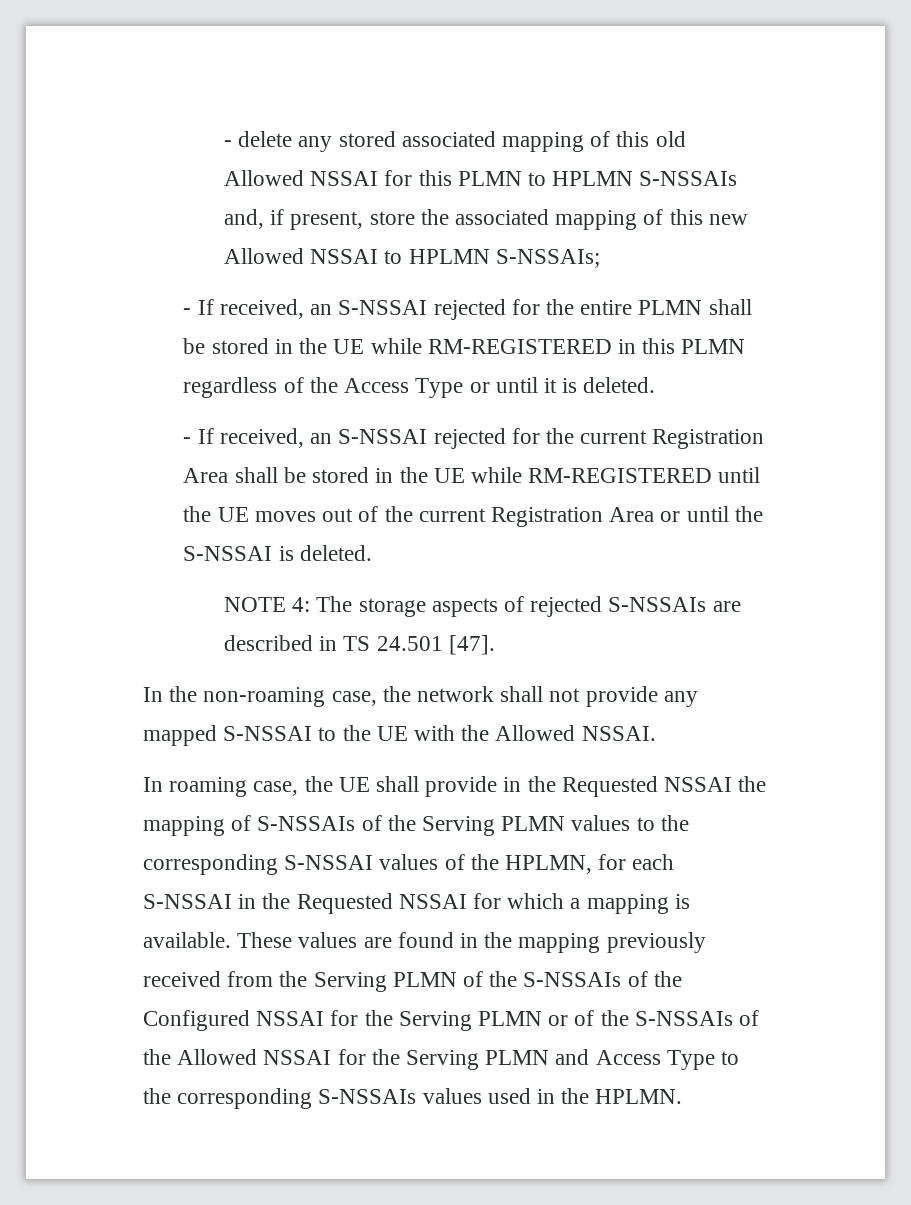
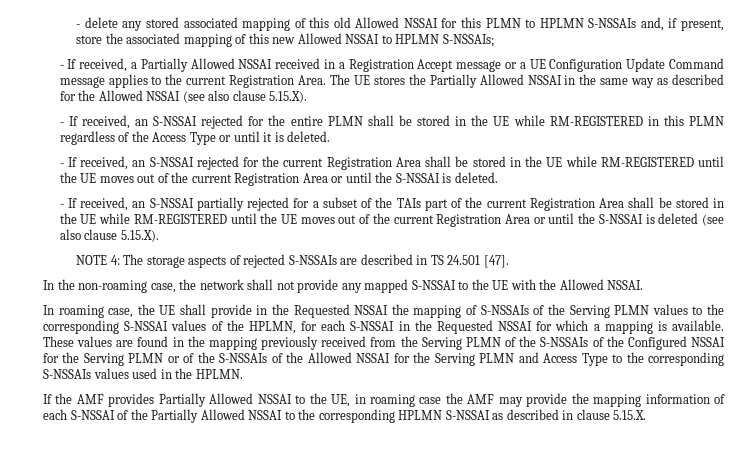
(600, 258) none -> [59,58,725,72] [59,74,725,88] [59,90,308,103] // - If received, a Partially Allowed NSSAI received in a Registration Accept message or a UE Configuration Update Command message applies to the current Registration Area. The UE stores the Partially Allowed NSSAI in the same way as described for the Allowed NSSAI (see also clause 5.15.X).
(372, 553) none -> [59,197,725,211] [59,213,725,227] [59,229,159,242] // - If received, an S-NSSAI partially rejected for a subset of the TAIs part of the current Registration Area shall be stored in the UE while RM-REGISTERED until the UE moves out of the current Registration Area or until the S-NSSAI is deleted (see also clause 5.15.X).
(683, 1096) none -> [43,393,725,407] [43,409,647,423] // If the AMF provides Partially Allowed NSSAI to the UE, in roaming case the AMF may provide the mapping information of each S-NSSAI of the Partially Allowed NSSAI to the corresponding HPLMN S-NSSAI as described in clause 5.15.X.

